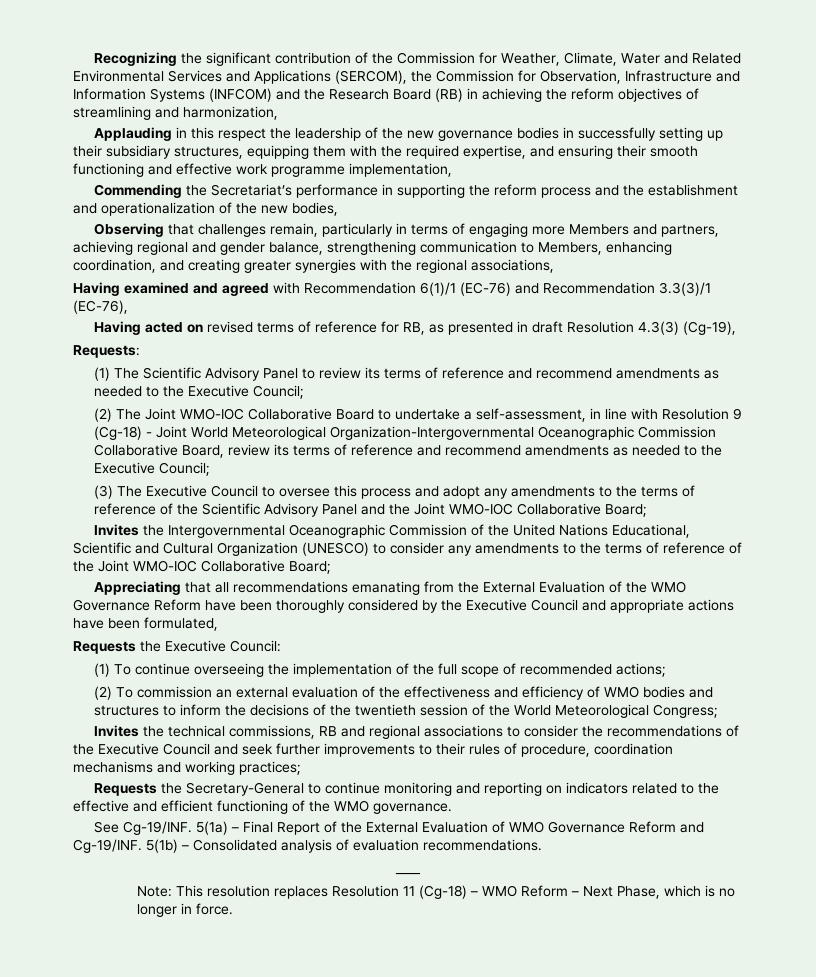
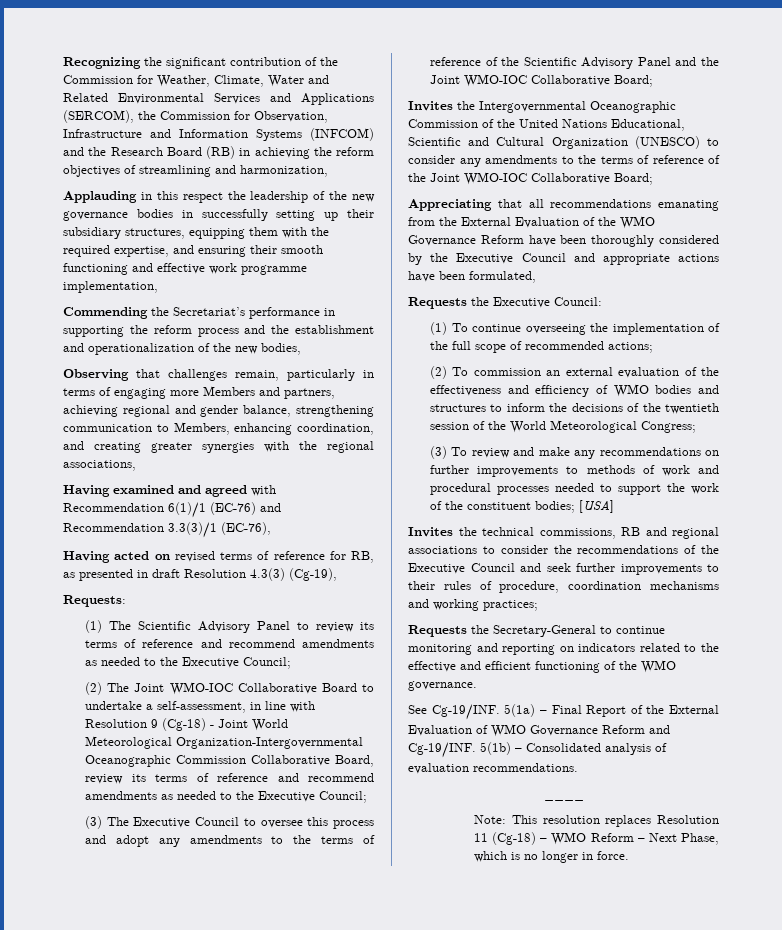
(719, 711) none -> [430,446,719,459] [430,465,719,477] [430,483,719,495] [430,500,615,513] // (3) To review and make any recommendations on further improvements to methods of work and procedural processes needed to support the work of the constituent bodies; [USA]

